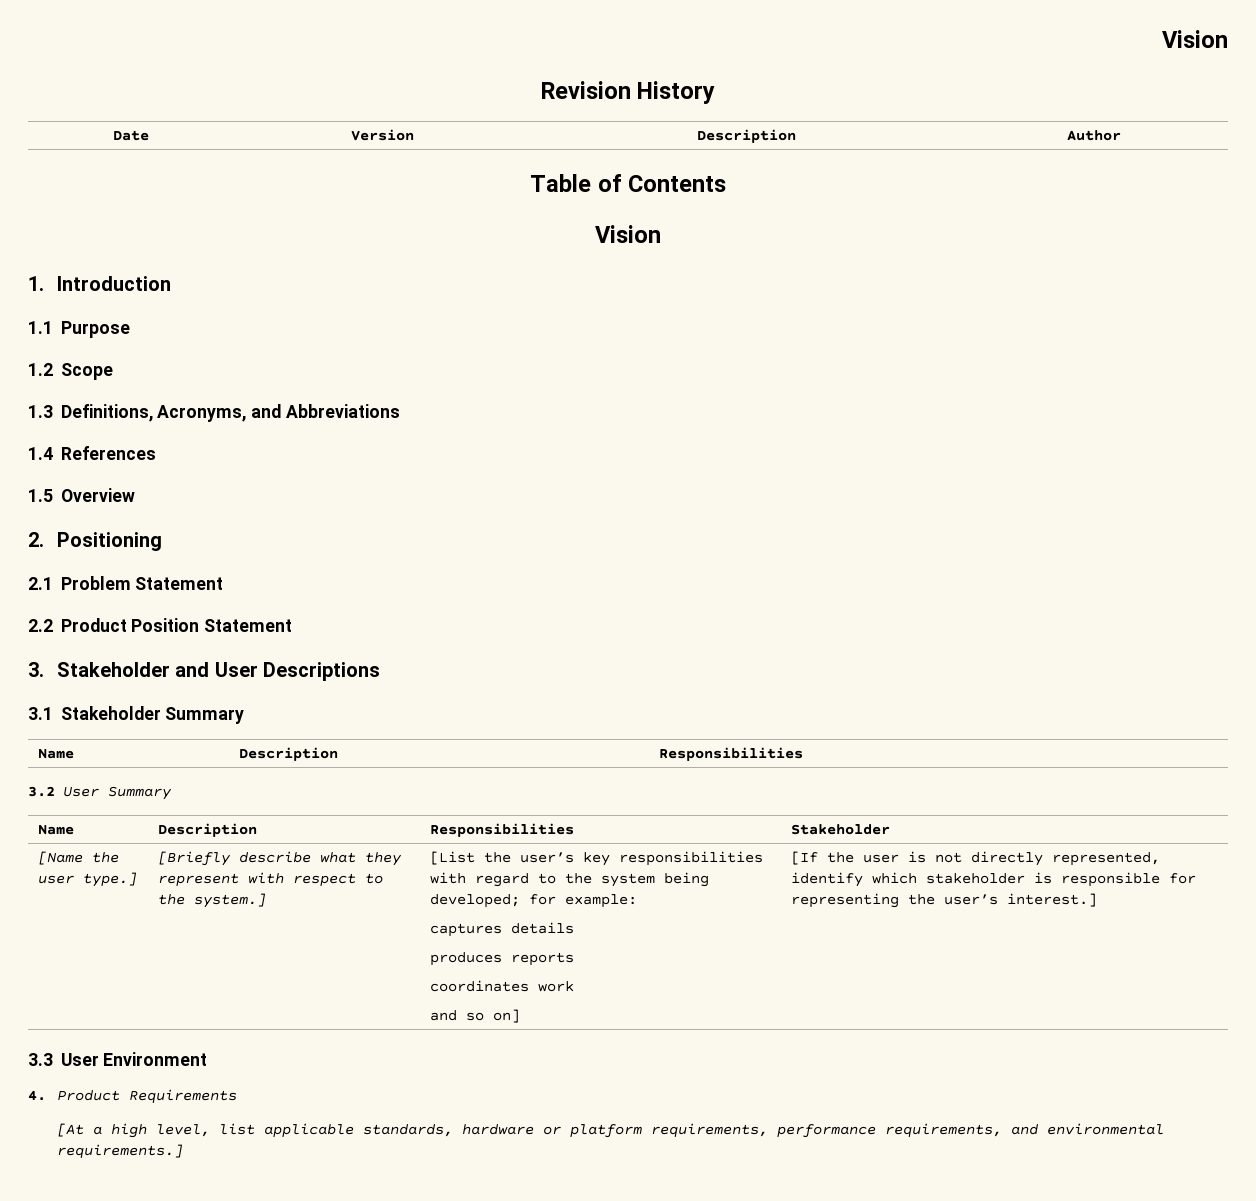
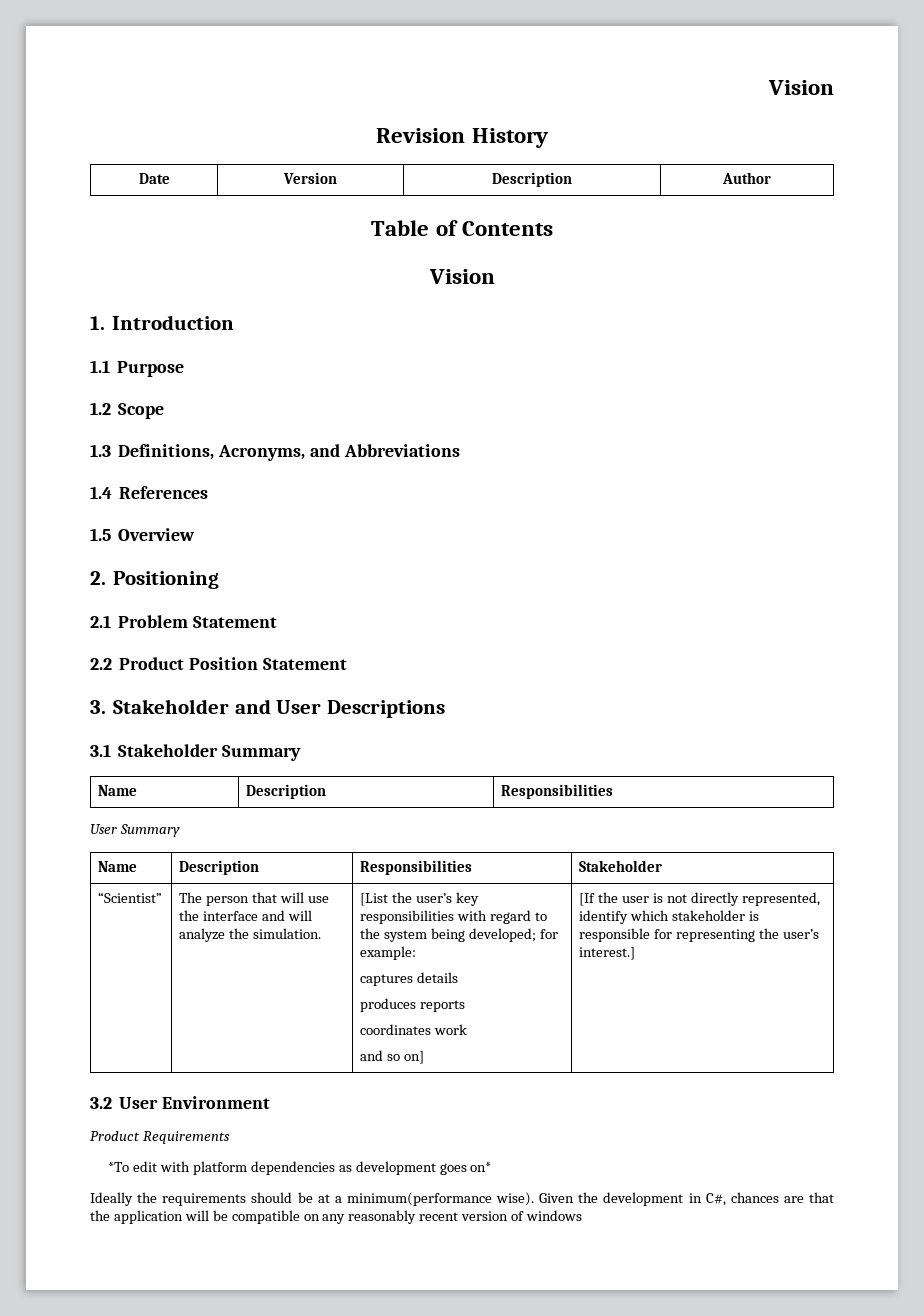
[28,786,55,797] 3.2 -> (614, 791) none
[38,851,120,865] [38,872,138,887] [158,851,403,866] [158,872,384,887] [158,893,267,908] [Name the user type.] | [Briefly describe what they represent with respect to the system.] -> [98,892,163,903] [179,892,329,906] [179,910,313,921] [179,928,322,942] “Scientist” | The person that will use the interface and will analyze the simulation.
[28,1053,53,1066] 3.3 -> [90,1097,112,1109] 3.2
[28,1090,46,1101] 4. -> (271, 1102) none
[57,1123,1165,1138] [57,1144,184,1159] [At a high level, list applicable standards, hardware or platform requirements, performance requirements, and environmental requirements.] -> [108,1161,492,1175] [90,1192,834,1206] [90,1210,583,1224] *To edit with platform dependencies as development goes on* // Ideally the requirements should be at a minimum(performance wise). Given the development in C#, chances are that the application will be compatible on any reasonably recent version of windows

